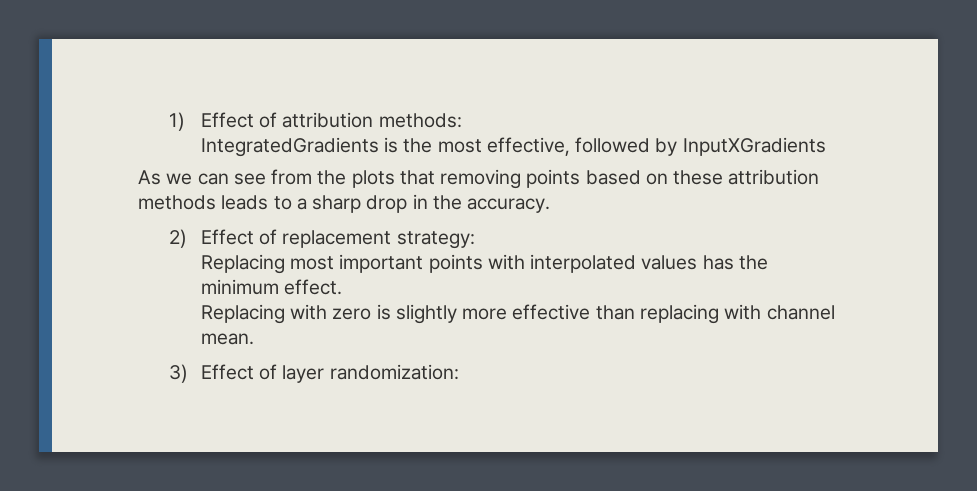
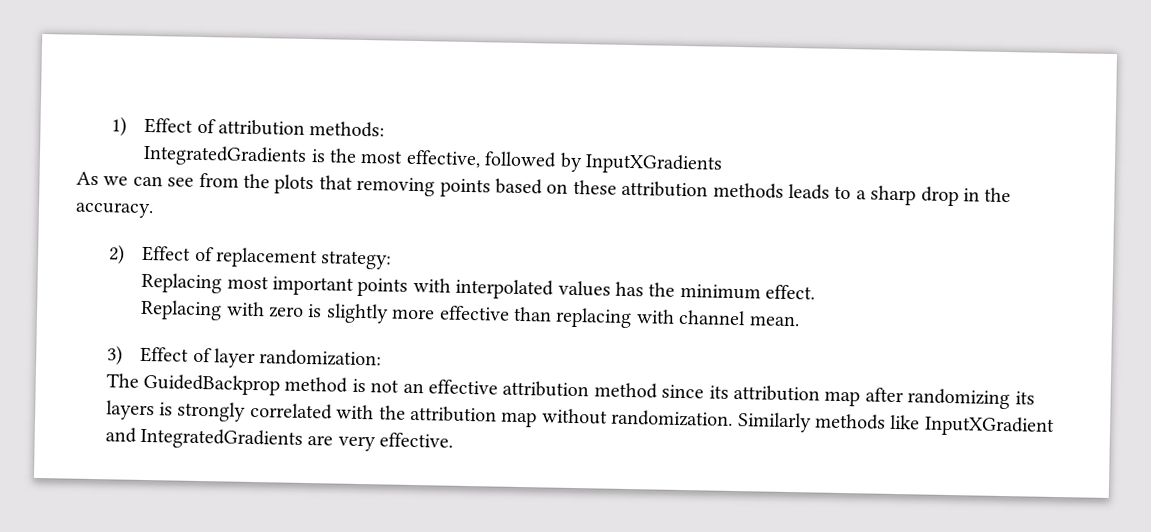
(459, 372) none -> [105,373,1035,410] [105,400,1055,437] [104,427,454,452] // The GuidedBackprop method is not an effective attribution method since its attribution map after randomizing its layers is strongly correlated with the attribution map without randomization. Similarly methods like InputXGradient and IntegratedGradients are very effective.

